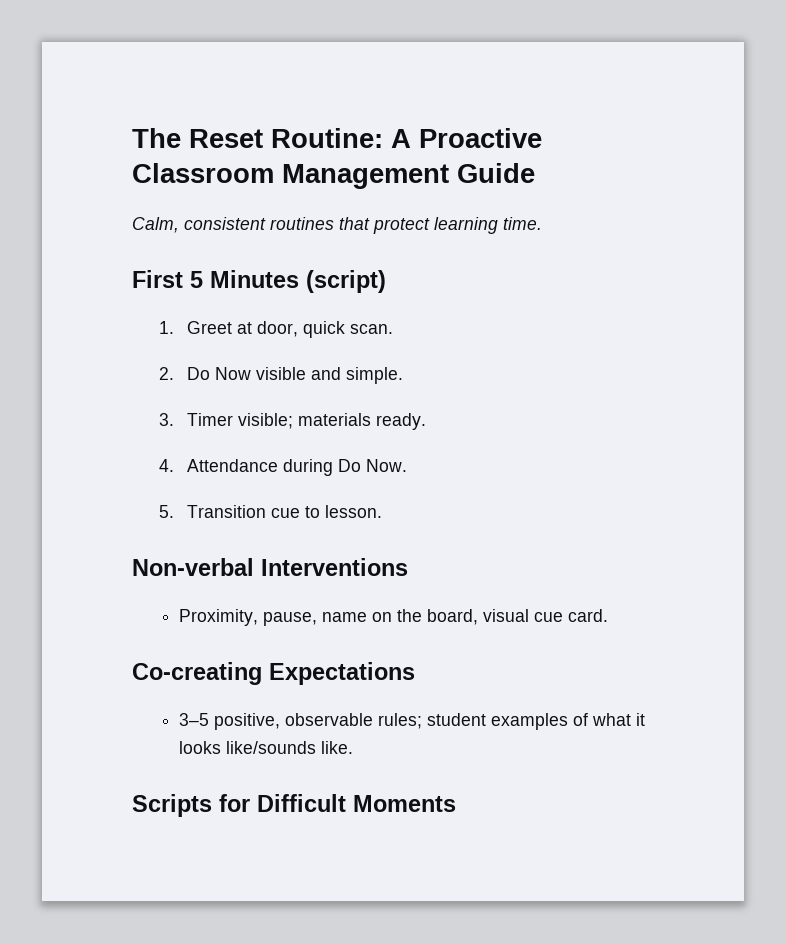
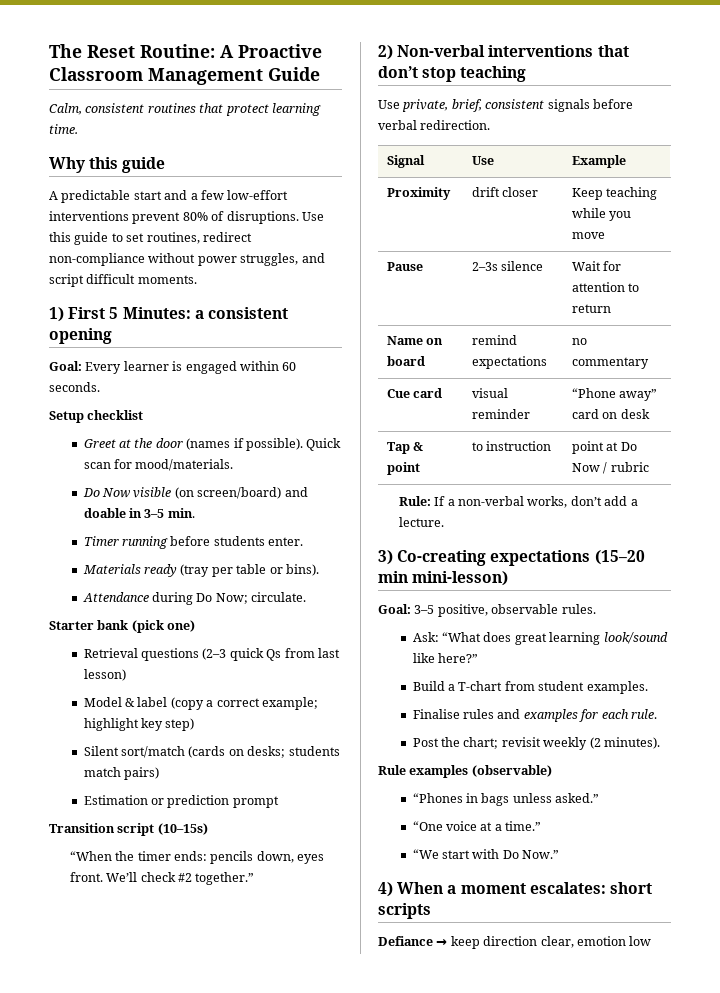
[132,270,386,293] [159,321,393,338] [159,367,403,384] [159,413,426,430] [159,459,407,476] [159,505,382,518] [132,558,408,576] [178,609,608,626] [132,662,415,685] [178,713,645,730] [178,741,353,754] [132,794,456,817] First 5 Minutes (script) // 1. Greet at door, quick scan. // 2. Do Now visible and simple. // 3. Timer visible; materials ready. // 4. Attendance during Do Now. // 5. Transition cue to lesson. // Non-verbal Interventions // Proximity, pause, name on the board, visual cue card. // Co-creating Expectations // 3–5 positive, observable rules; student examples of what it looks like/sounds like. // Scripts for Difficult Moments -> [49,157,166,173] [49,190,289,203] [49,211,324,224] [49,232,252,245] [49,253,325,266] [49,274,197,287] [49,307,288,322] [49,328,112,344] [49,361,297,374] [49,382,100,392] [49,410,144,423] [83,438,342,451] [83,459,234,471] [82,487,308,499] [83,508,195,518] [83,536,304,549] [82,564,319,577] [82,592,307,605] [49,620,196,633] [83,648,340,661] [83,669,126,681] [83,697,318,710] [83,718,195,731] [83,746,340,758] [83,767,160,780] [83,795,279,808] [49,823,208,836] [69,851,325,864] [69,872,255,885] [378,45,629,60] [378,66,527,82] [378,99,633,112] [378,120,491,130] [386,155,425,168] [471,156,494,165] [571,155,626,168] [386,187,451,200] [471,187,539,197] [571,187,658,200] [571,208,632,221] [571,232,605,239] [386,262,423,271] [471,261,544,271] [571,261,622,271] [571,282,640,292] [571,304,611,313] [386,336,444,345] [386,356,425,366] [471,335,517,345] [471,356,547,369] [571,338,587,345] [571,357,649,369] [386,388,443,398] [471,388,508,398] [471,409,530,419] [571,388,658,401] [571,409,650,419] [386,442,424,454] [386,462,420,475] [471,441,552,451] [571,441,637,454] [571,462,649,474] [398,496,638,508] [398,517,444,527] [378,550,645,566] [378,571,509,586] [378,604,596,617] [412,632,668,645] [412,653,479,663] [412,681,648,694] [412,709,657,722] [412,737,660,750] [378,765,552,778] [412,793,600,806] [412,821,542,831] [412,849,560,859] [378,882,652,897] [378,903,431,919] [378,936,652,949] Why this guide // A predictable start and a few low-effort interventions prevent 80% of disruptions. Use this guide to set routines, redirect non-compliance without power struggles, and script difficult moments. // 1) First 5 Minutes: a consistent opening // Goal: Every learner is engaged within 60 seconds. // Setup checklist // Greet at the door (names if possible). Quick scan for mood/materials. // Do Now visible (on screen/board) and doable in 3–5 min. // Timer running before students enter. // Materials ready (tray per table or bins). // Attendance during Do Now; circulate. // Starter bank (pick one) // Retrieval questions (2–3 quick Qs from last lesson) // Model & label (copy a correct example; highlight key step) // Silent sort/match (cards on desks; students match pairs) // Estimation or prediction prompt // Transition script (10–15s) // “When the timer ends: pencils down, eyes front. We’ll check #2 together.” // 2) Non-verbal interventions that don’t stop teaching // Use private, brief, consistent signals before verbal redirection. // Signal | Use | Example // Proximity | drift closer | Keep teaching while you move // Pause | 2–3s silence | Wait for attention to return // Name on board | remind expectations | no commentary // Cue card | visual reminder | “Phone away” card on desk // Tap & point | to instruction | point at Do Now / rubric // Rule: If a non-verbal works, don’t add a lecture. // 3) Co-creating expectations (15–20 min mini-lesson) // Goal: 3–5 positive, observable rules. // Ask: “What does great learning look/sound like here?” // Build a T-chart from student examples. // Finalise rules and examples for each rule. // Post the chart; revisit weekly (2 minutes). // Rule examples (observable) // “Phones in bags unless asked.” // “One voice at a time.” // “We start with Do Now.” // 4) When a moment escalates: short scripts // Defiance → keep direction clear, emotion low

